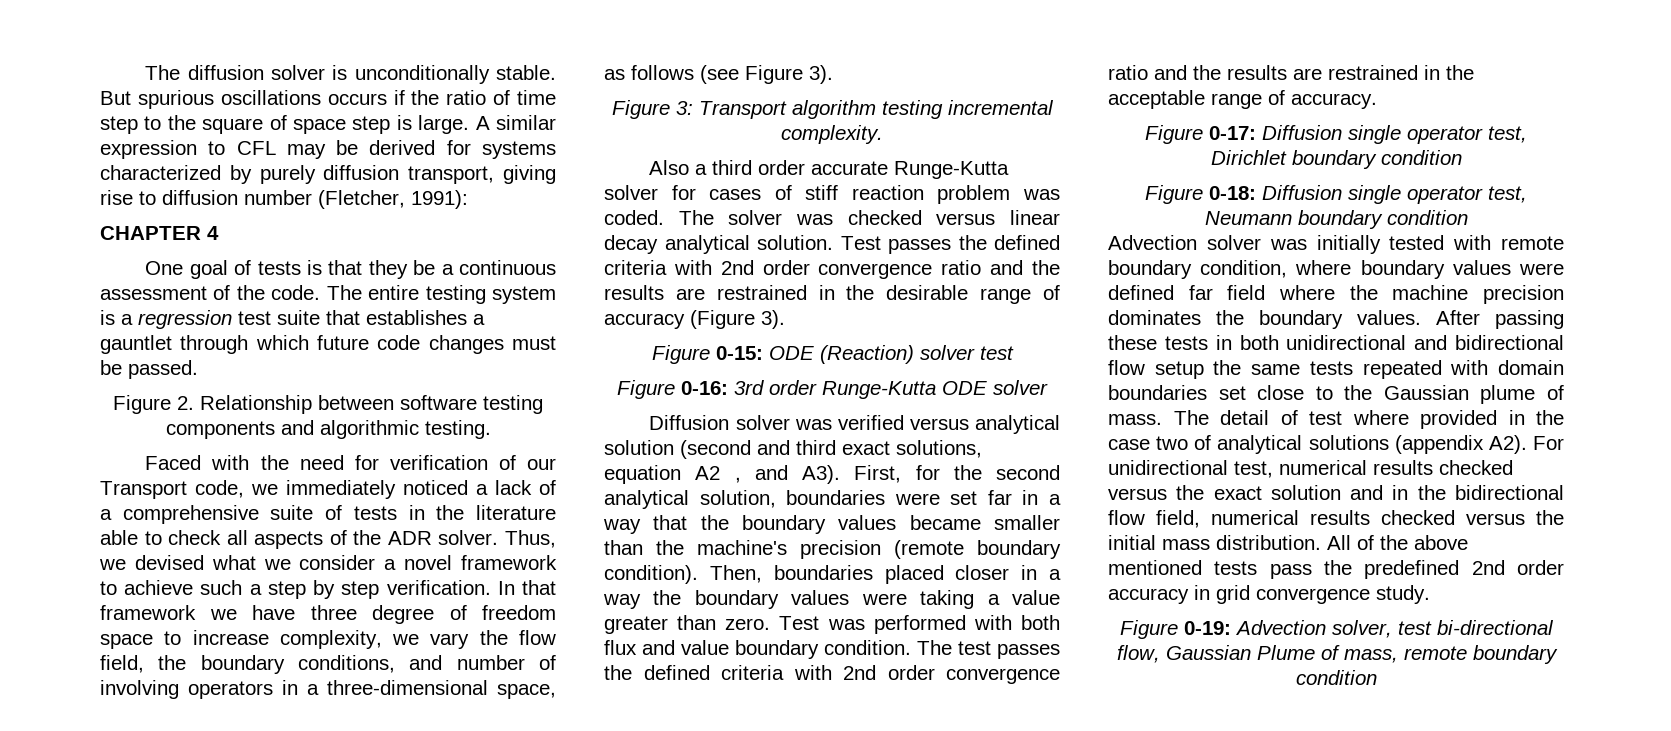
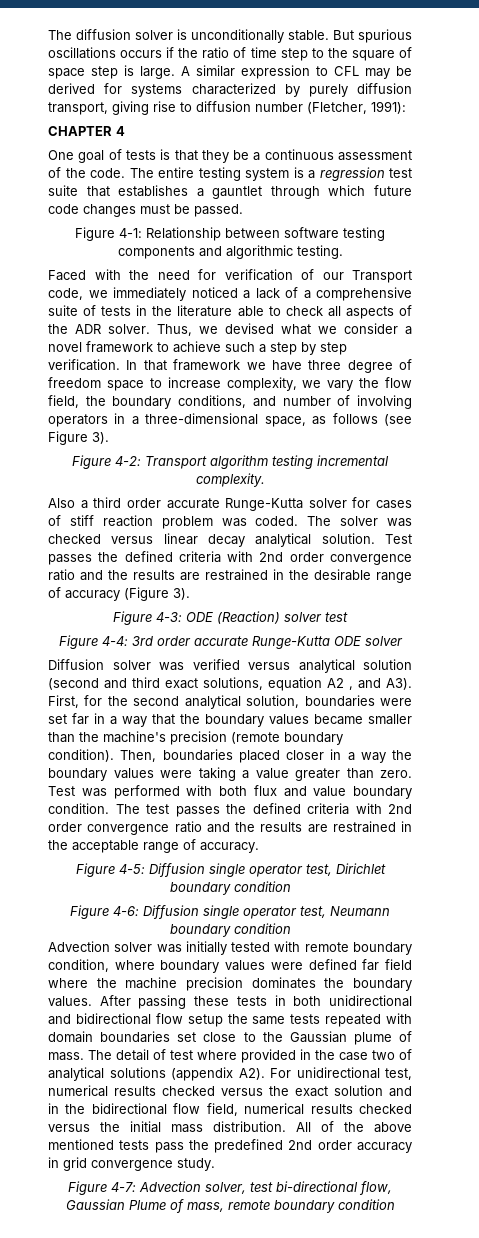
[177,396,194,410] 2. -> [119,228,142,238] 4-1:
[675,101,693,115] 3: -> [115,456,141,466] 4-2:
[715,346,763,360] 0-15: -> [156,612,182,622] 4-3:
[681,381,728,395] 0-16: -> [101,636,128,646] 4-4:
(817, 387) none -> [193,636,248,646] accurate
[1209,126,1256,140] 0-17: -> [118,864,145,874] 4-5:
[1209,186,1256,200] 0-18: -> [113,906,139,916] 4-6:
[1183,621,1231,635] 0-19: -> [111,1182,136,1192] 4-7:

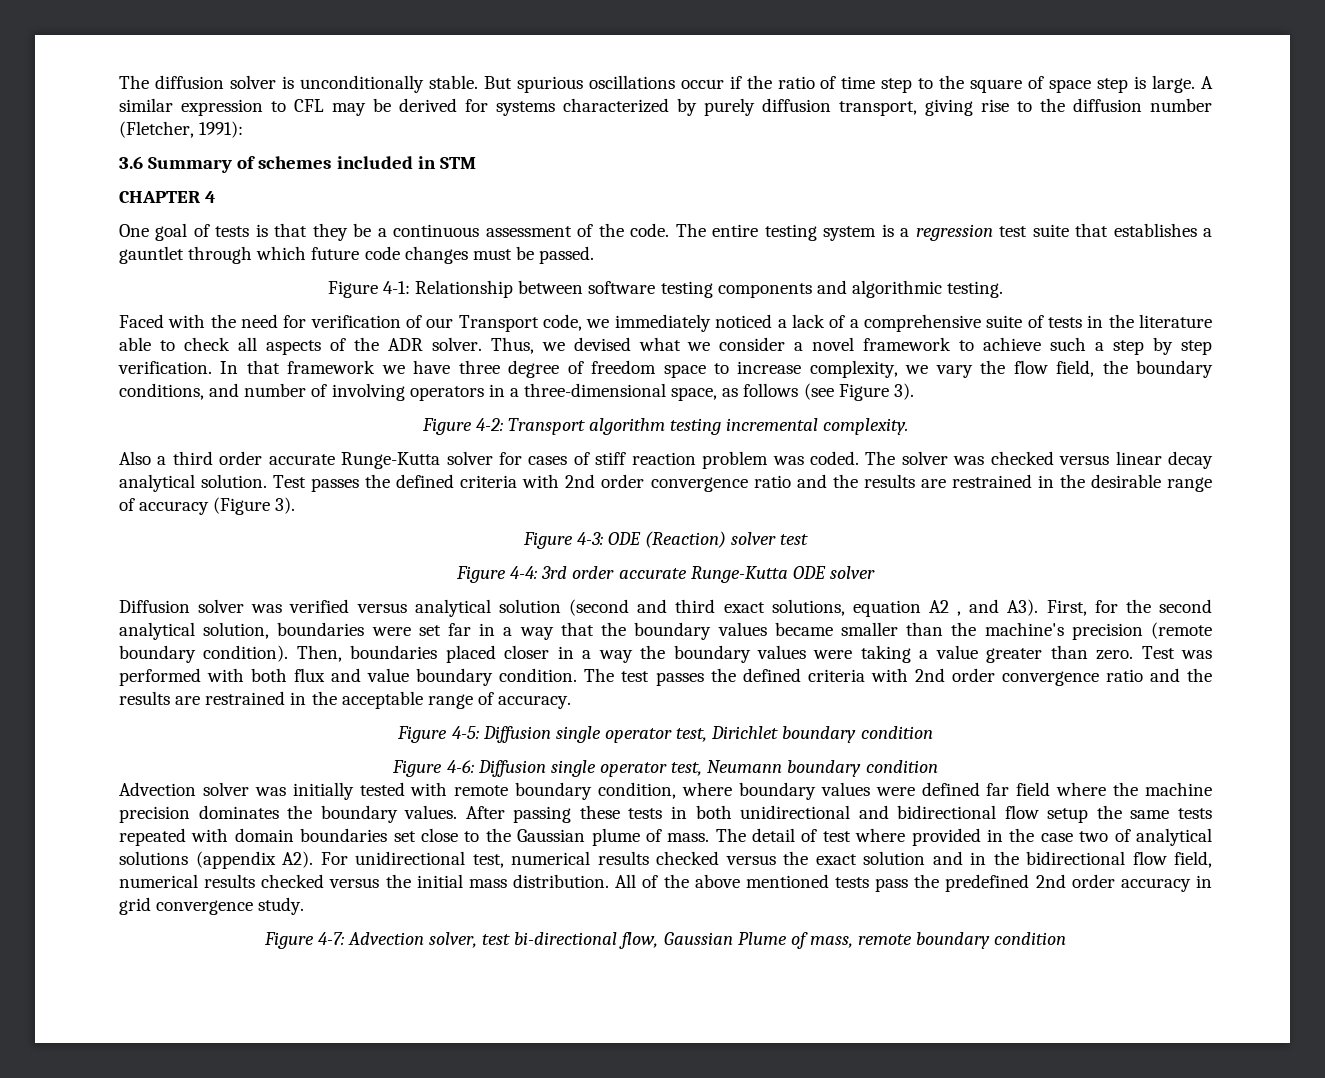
[120,50,163,58] occurs -> [680,79,724,89] occur
(192, 107) none -> [1040,98,1065,112] the
(406, 107) none -> [119,156,476,173] // 3.6 Summary of schemes included in STM

